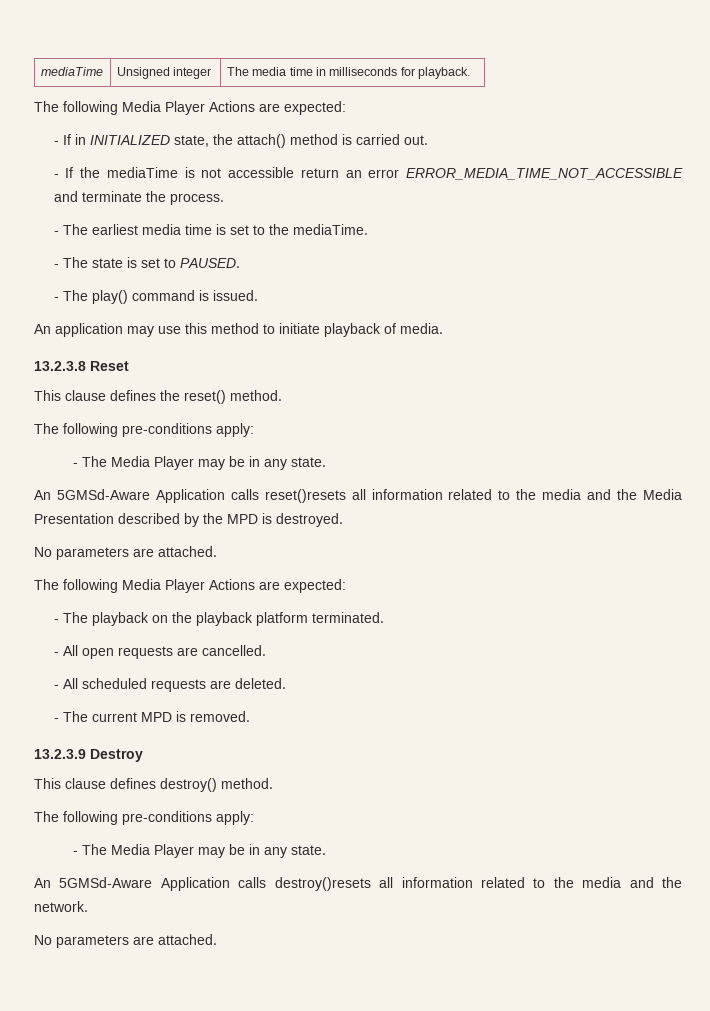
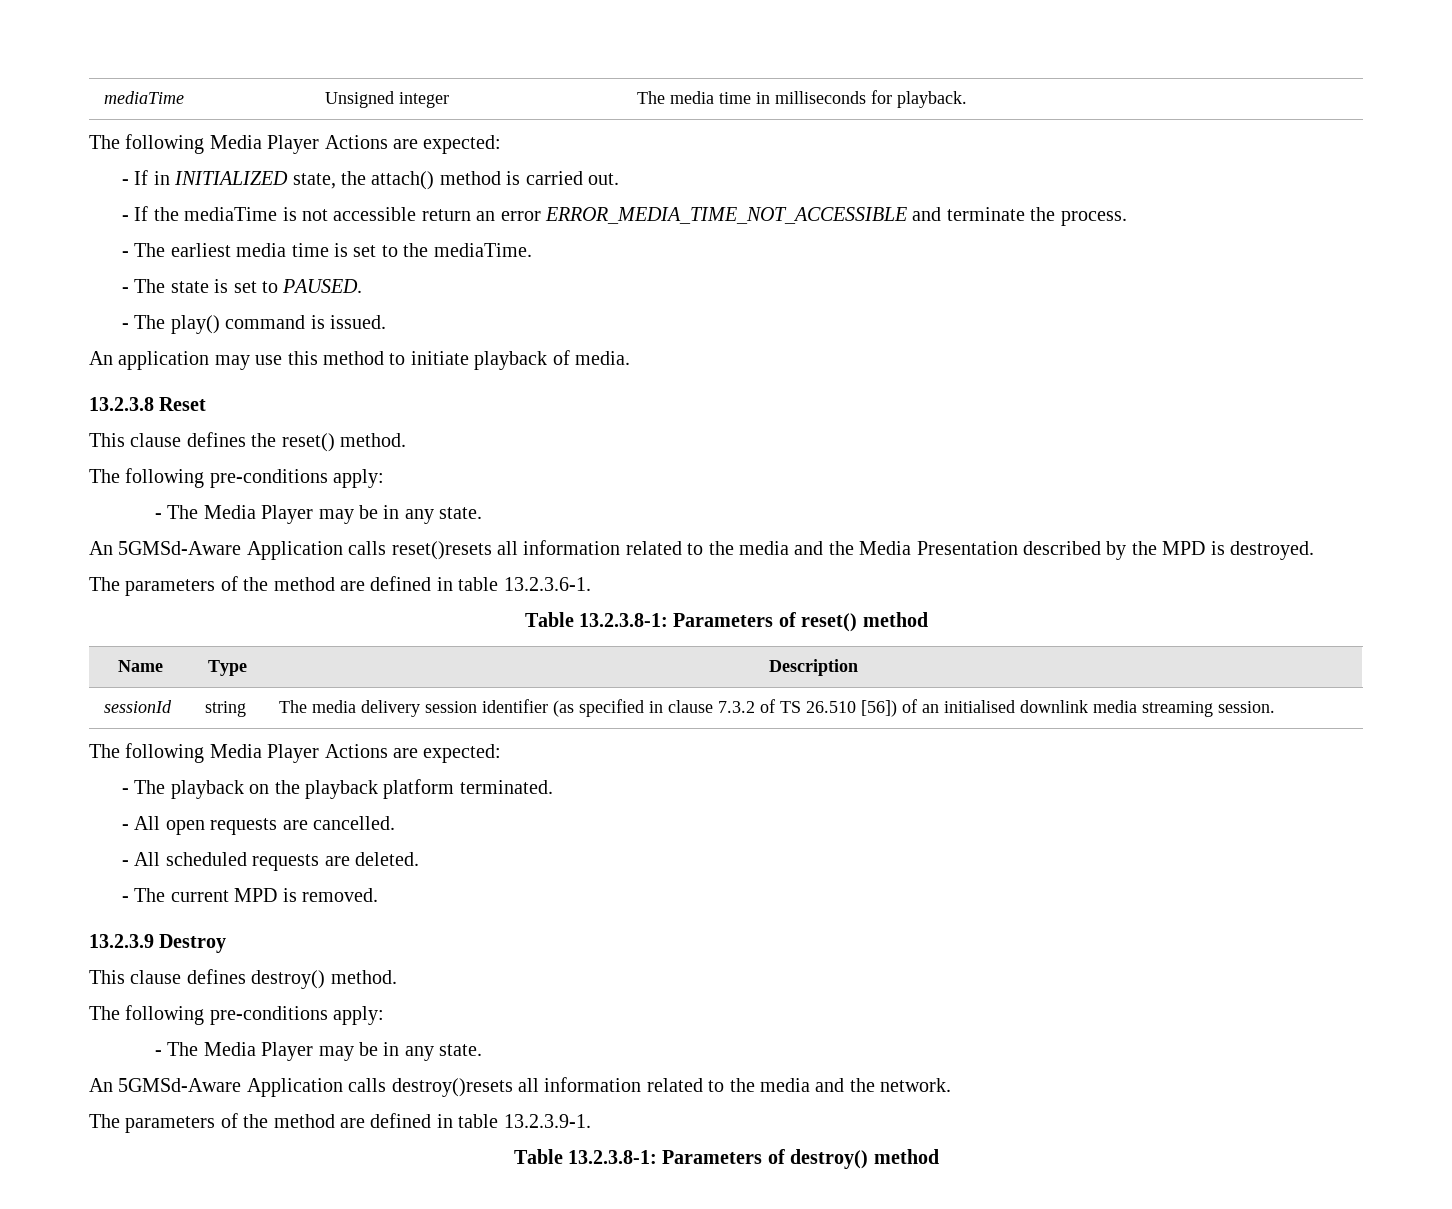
[34,546,217,560] No parameters are attached. -> [89,576,591,596] [524,612,928,632] [117,660,163,672] [208,660,247,676] [769,659,858,676] [103,700,172,713] [204,701,246,717] [278,699,1275,717] The parameters of the method are defined in table 13.2.3.6-1. // Table 13.2.3.8-1: Parameters of reset() method // Name | Type | Description // sessionId | string | The media delivery session identifier (as specified in clause 7.3.2 of TS 26.510 [56]) of an initialised downlink media streaming session.
[34,934,217,948] No parameters are attached. -> [89,1113,591,1133] [513,1149,939,1169] The parameters of the method are defined in table 13.2.3.9-1. // Table 13.2.3.8-1: Parameters of destroy() method

